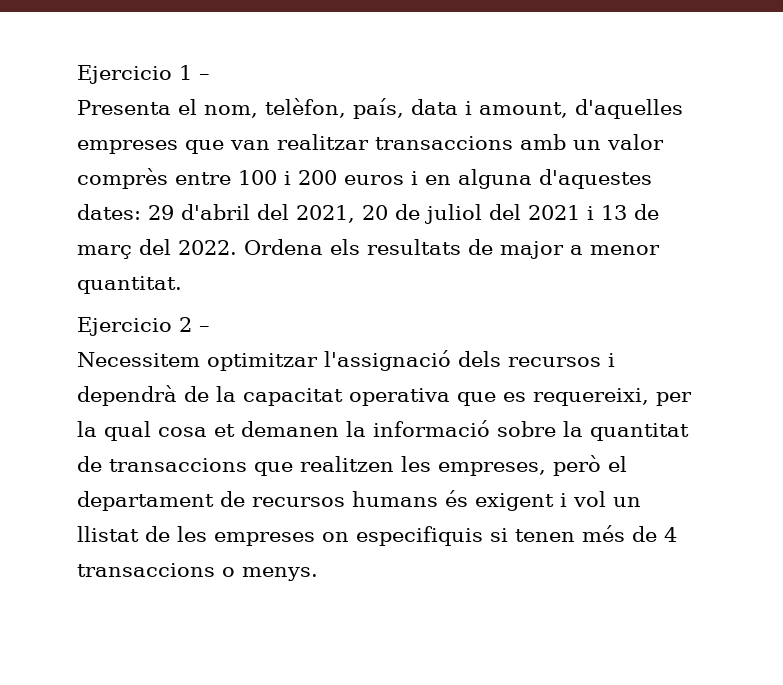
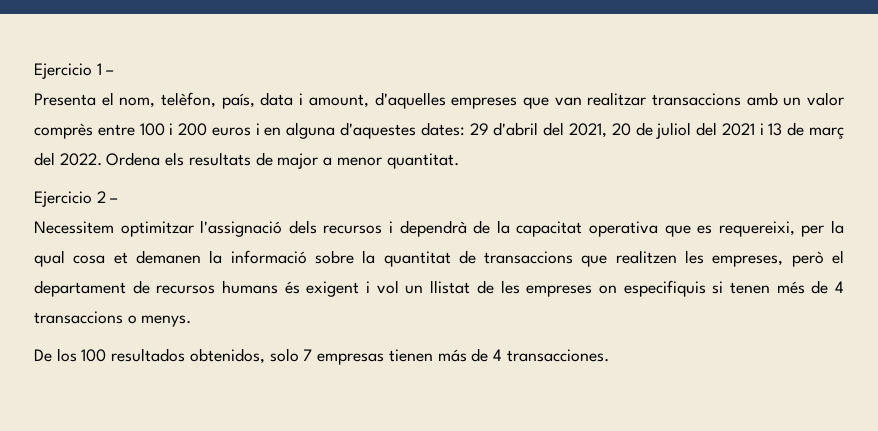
(318, 574) none -> [34,348,609,365] // De los 100 resultados obtenidos, solo 7 empresas tienen más de 4 transacciones.

